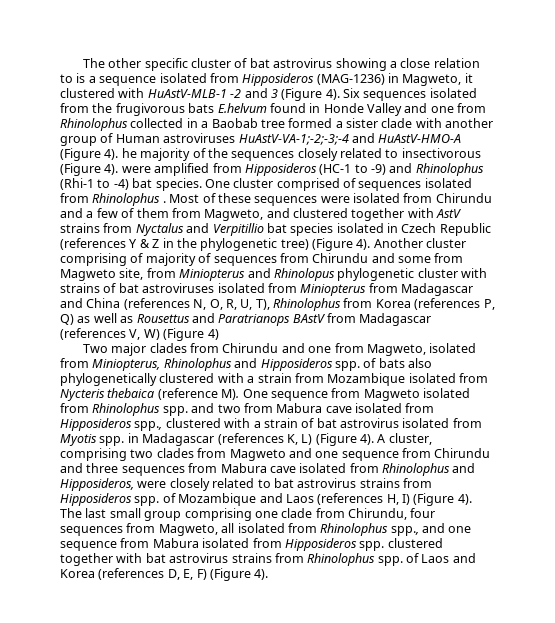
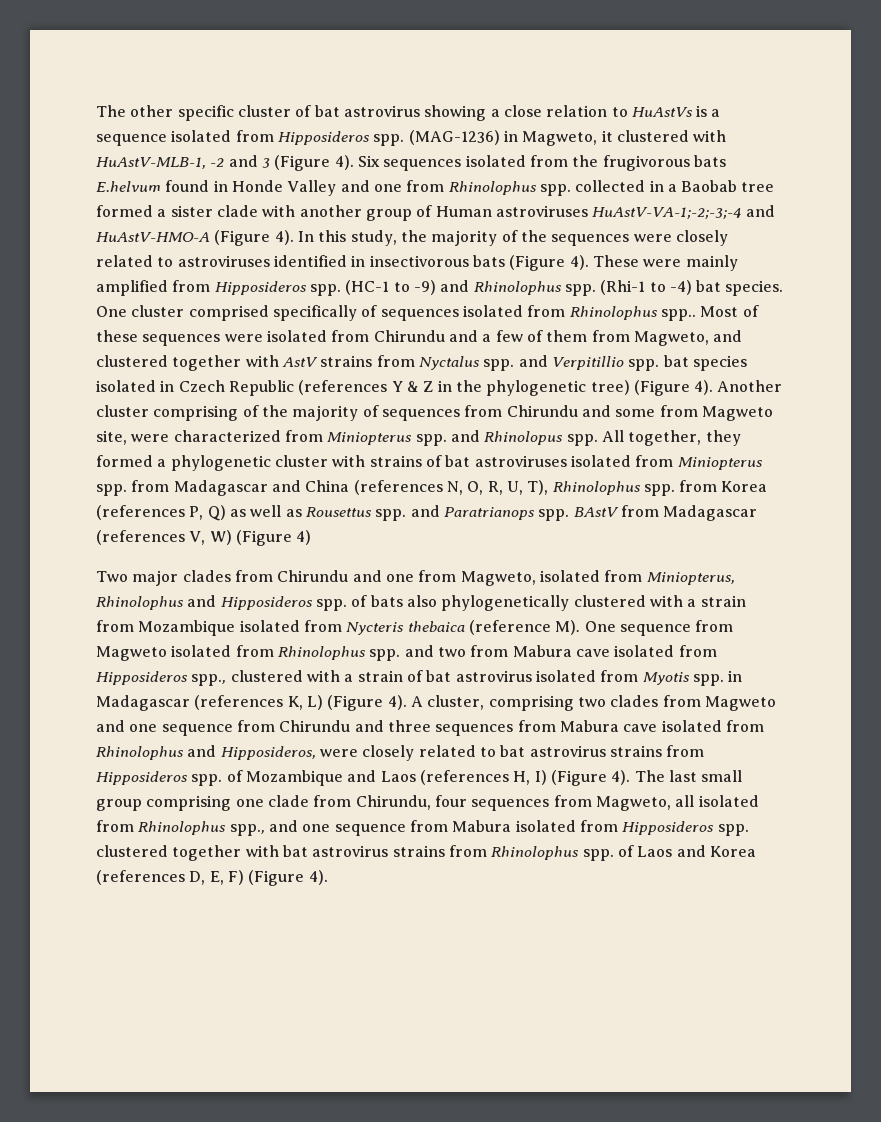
(73, 78) none -> [631,107,693,117] HuAstVs
(315, 79) none -> [373,134,405,146] spp.
[147,89,227,98] HuAstV-MLB-1 -> [96,157,206,169] HuAstV-MLB-1,
(128, 124) none -> [539,184,571,196] spp.
[121,148,137,158] he -> [297,230,427,246] In this study, the
[297,148,481,161] [60,163,151,176] closely related to insectivorous (Figure 4). were -> [633,230,728,246] [96,255,738,271] were closely related to astroviruses identified in insectivorous bats (Figure 4). These were mainly
(317, 169) none -> [309,284,341,296] spp.
(484, 169) none -> [564,284,596,296] spp.
(340, 184) none -> [272,305,357,321] specifically
[162,201,166,203] . -> [660,309,696,321] spp..
(184, 229) none -> [483,359,515,371] spp.
(264, 229) none -> [628,359,660,371] spp.
(144, 258) none -> [261,405,288,417] the
[146,268,246,281] from Miniopterus -> [131,430,447,446] were characterized from Miniopterus spp.
(335, 274) none -> [566,430,741,446] [96,455,167,467] spp. All together, they formed a
(367, 290) none -> [96,484,127,496] spp.
(341, 304) none -> [643,484,675,496] spp.
(190, 318) none -> [375,509,407,521] spp.
(291, 320) none -> [538,509,570,521] spp.

